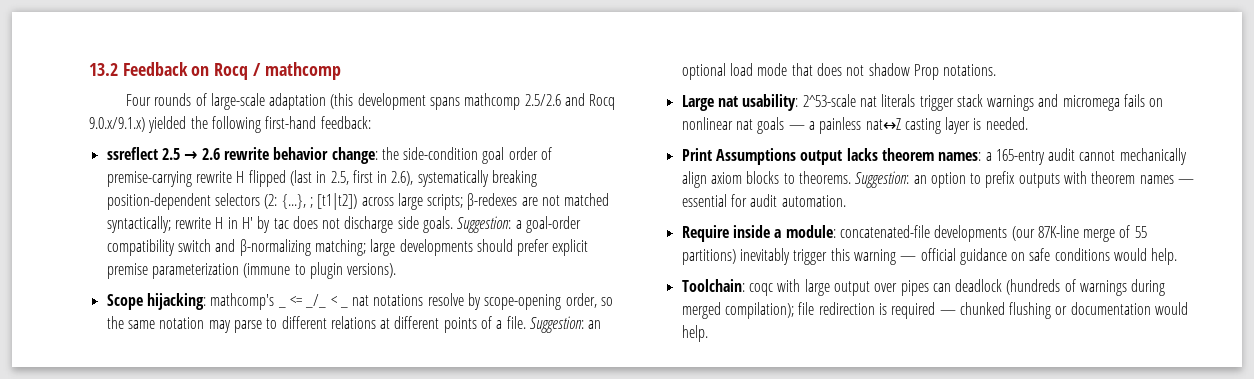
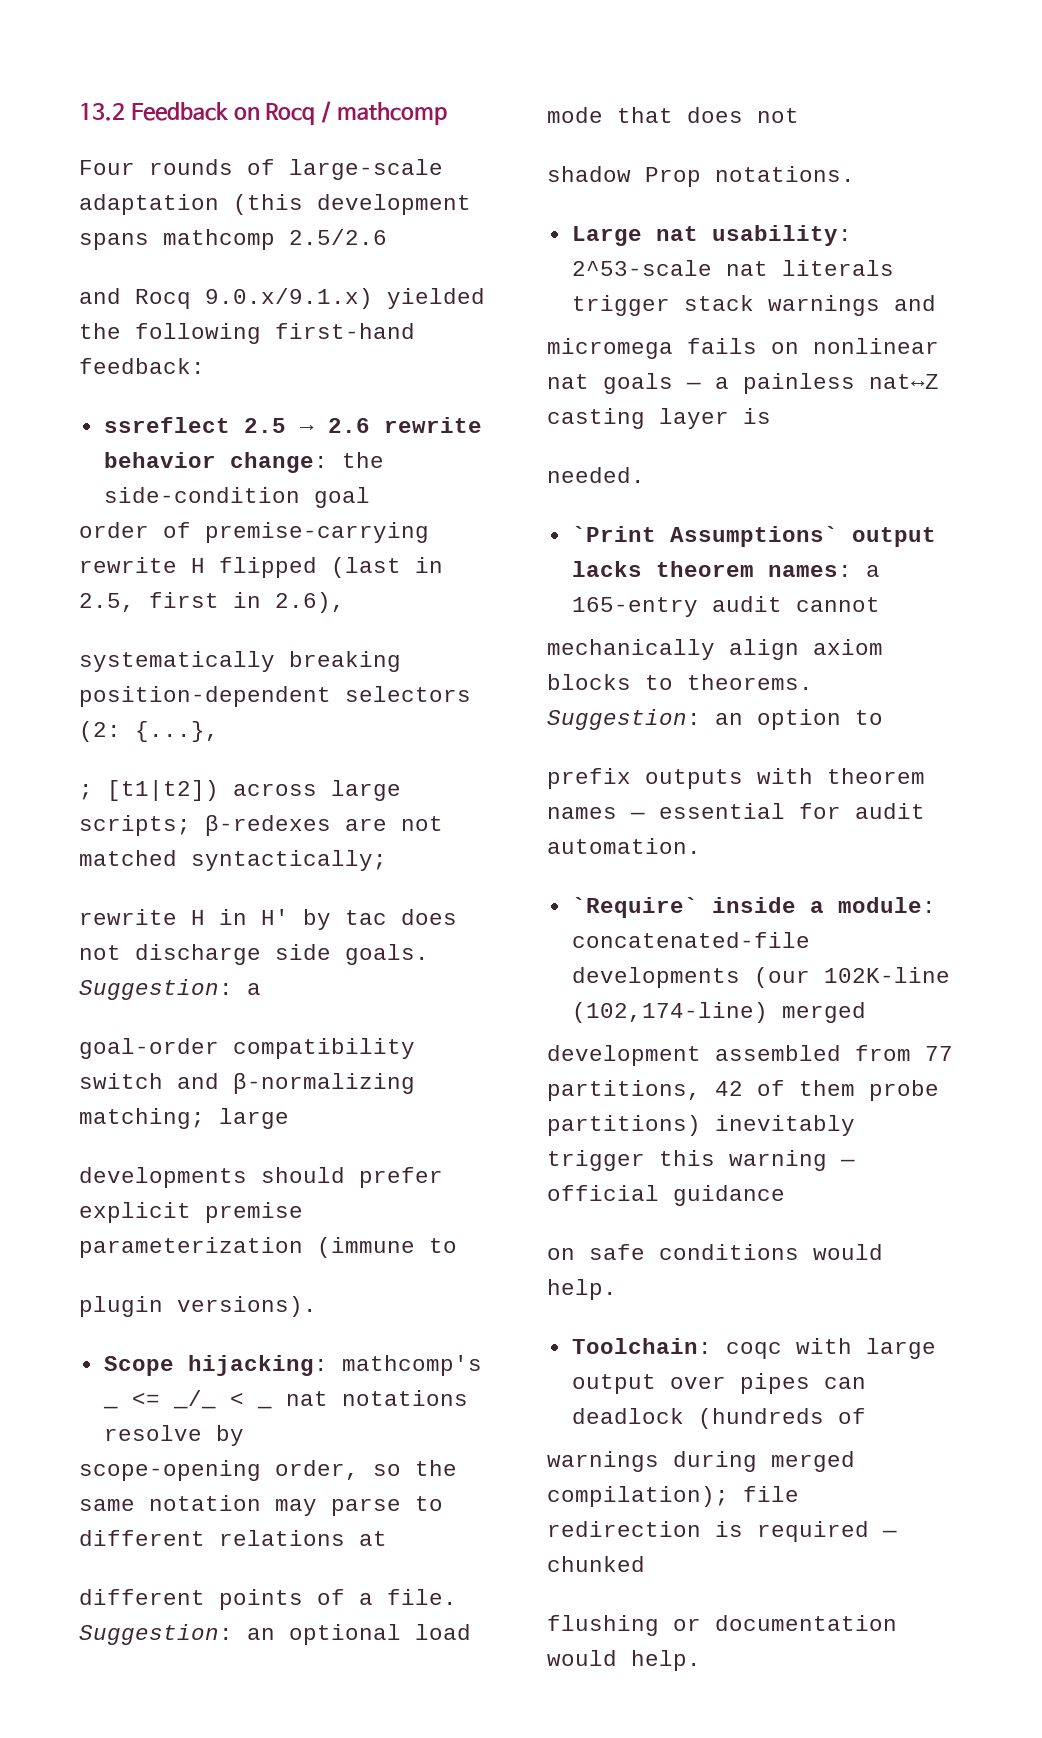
(561, 100) none -> (387, 237) //
(505, 155) none -> (370, 497) //
(414, 178) none -> (345, 602) //
(306, 201) none -> (219, 731) //
(171, 224) none -> (387, 860) //
(522, 224) none -> (261, 989) //
(396, 247) none -> (289, 1118) //
(306, 269) none -> (457, 1245) //
(482, 301) none -> (244, 1435) //
(391, 323) none -> (387, 1538) //
(865, 70) none -> (799, 115) //
(1059, 100) none -> (936, 303) //
(982, 124) none -> (771, 416) //
[681,148,796,165] Print Assumptions -> [571,526,838,547] `Print Assumptions`
(1116, 155) none -> (880, 604) //
(982, 178) none -> (883, 717) //
[681,225,729,242] Require -> [571,897,698,918] `Require`
[1037,225,1147,242] 87K-line merge of 55 -> [823,967,950,983] [571,1002,866,1023] [547,1045,953,1066] [547,1080,939,1101] 102K-line (102,174-line) merged // development assembled from 77 partitions, 42 of them probe
(1007, 256) none -> (785, 1195) //
(1076, 285) none -> (866, 1416) //
(1005, 308) none -> (645, 1564) //

